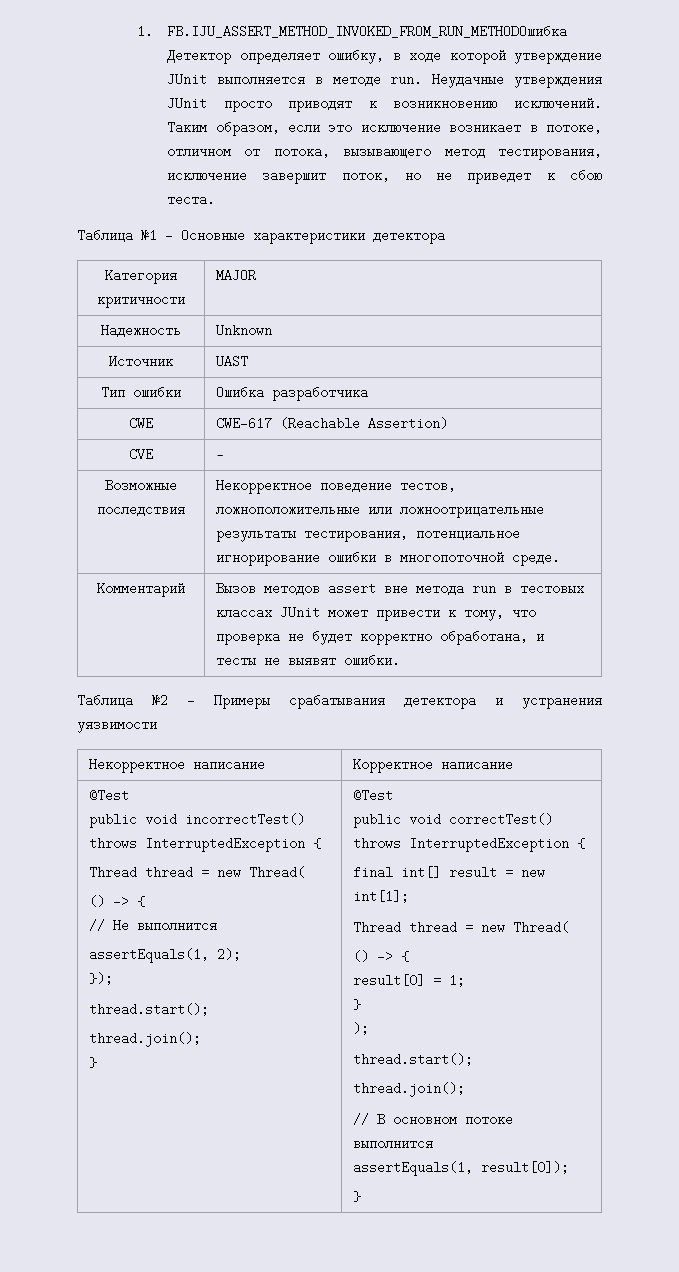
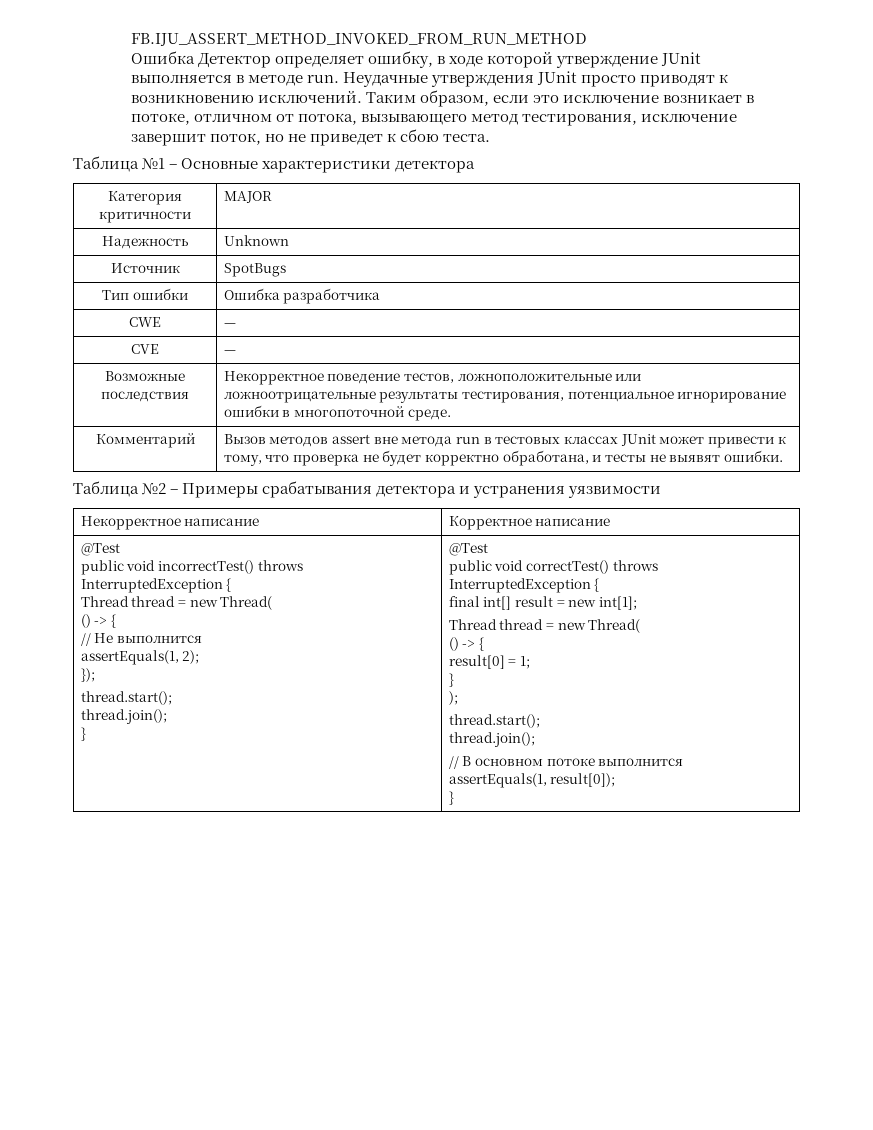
[137,23,568,39] 1. FB.IJU_ASSERT_METHOD_INVOKED_FROM_RUN_METHODОшибка -> [130,33,587,46] [130,51,195,64] FB.IJU_ASSERT_METHOD_INVOKED_FROM_RUN_METHOD // Ошибка
[215,355,248,368] UAST -> [223,263,286,277] SpotBugs
[215,417,448,430] CWE-617 (Reachable Assertion) -> [223,323,236,327] —

